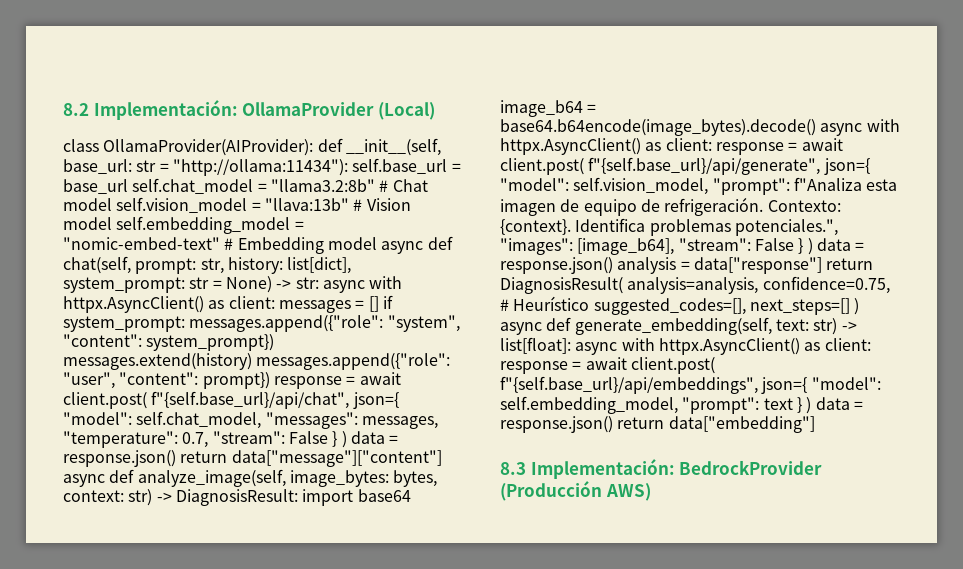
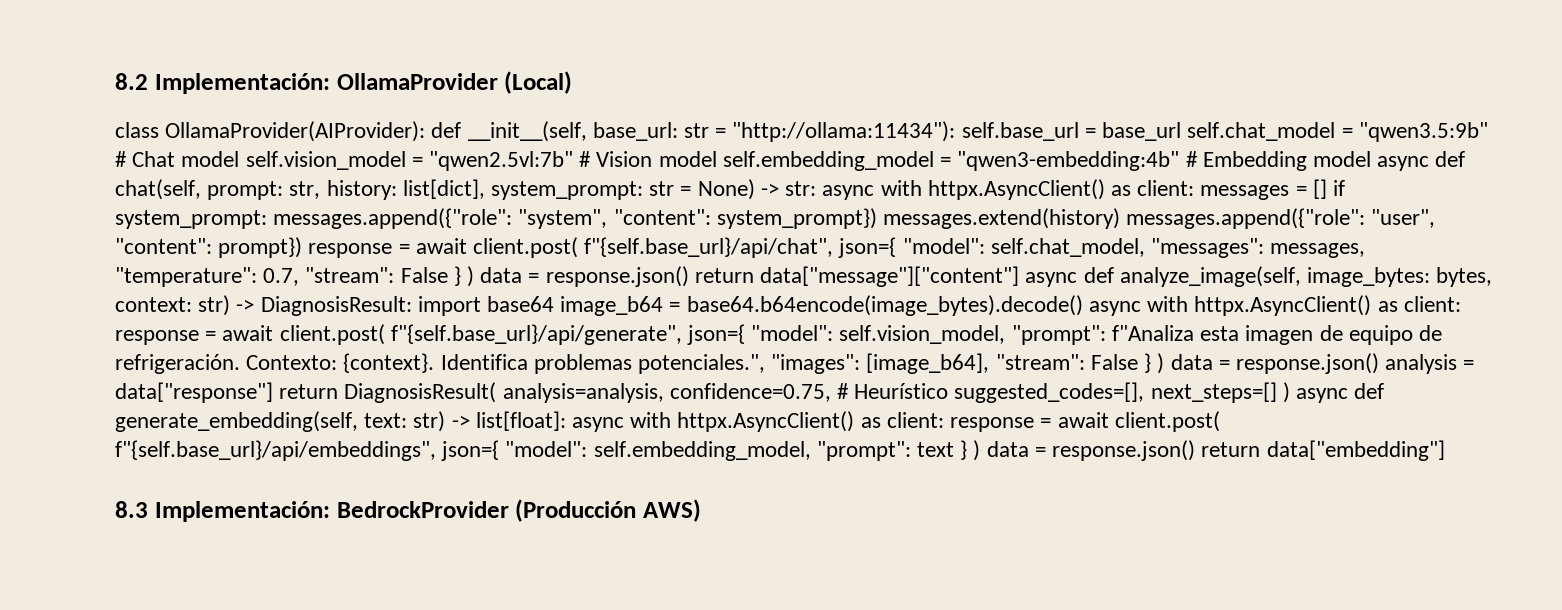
[270,179,375,192] "llama3.2:8b" -> [1358,122,1488,142] "qwen3.5:9b"
[264,198,349,211] "llava:13b" -> [429,151,574,171] "qwen2.5vl:7b"
[63,237,220,250] "nomic-embed-text" -> [957,151,1180,171] "qwen3-embedding:4b"

